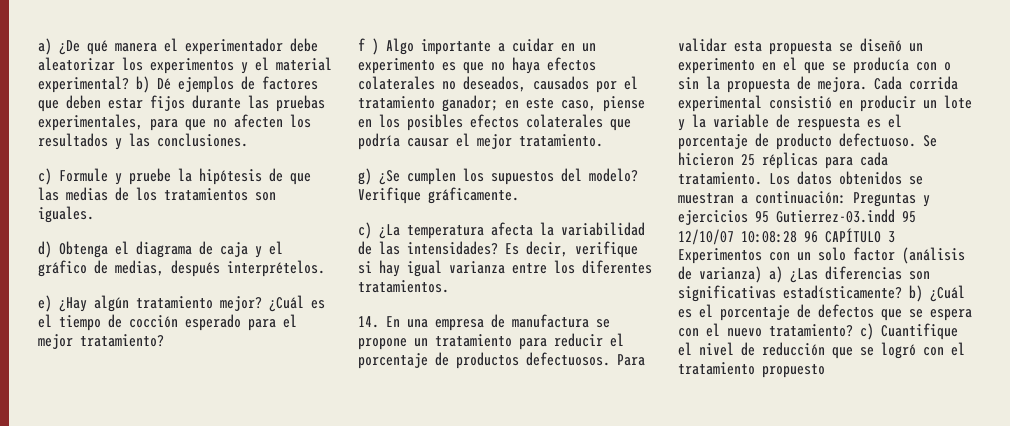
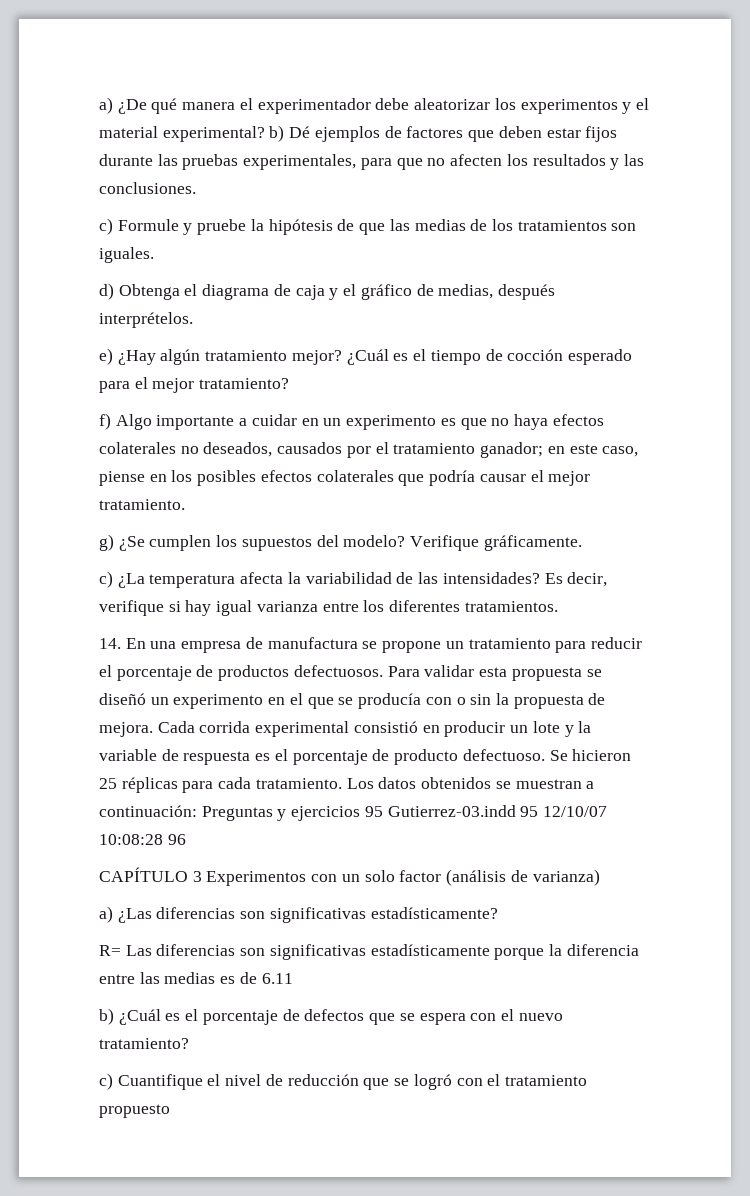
[358,38,379,55] f ) -> [99,413,111,430] f)
(818, 237) none -> (186, 839) //
(762, 274) none -> (600, 877) //
(902, 292) none -> [99,944,639,960] [99,972,293,984] // R= Las diferencias son significativas estadísticamente porque la diferencia entre las medias es de 6.11 //
(853, 330) none -> (189, 1043) //

